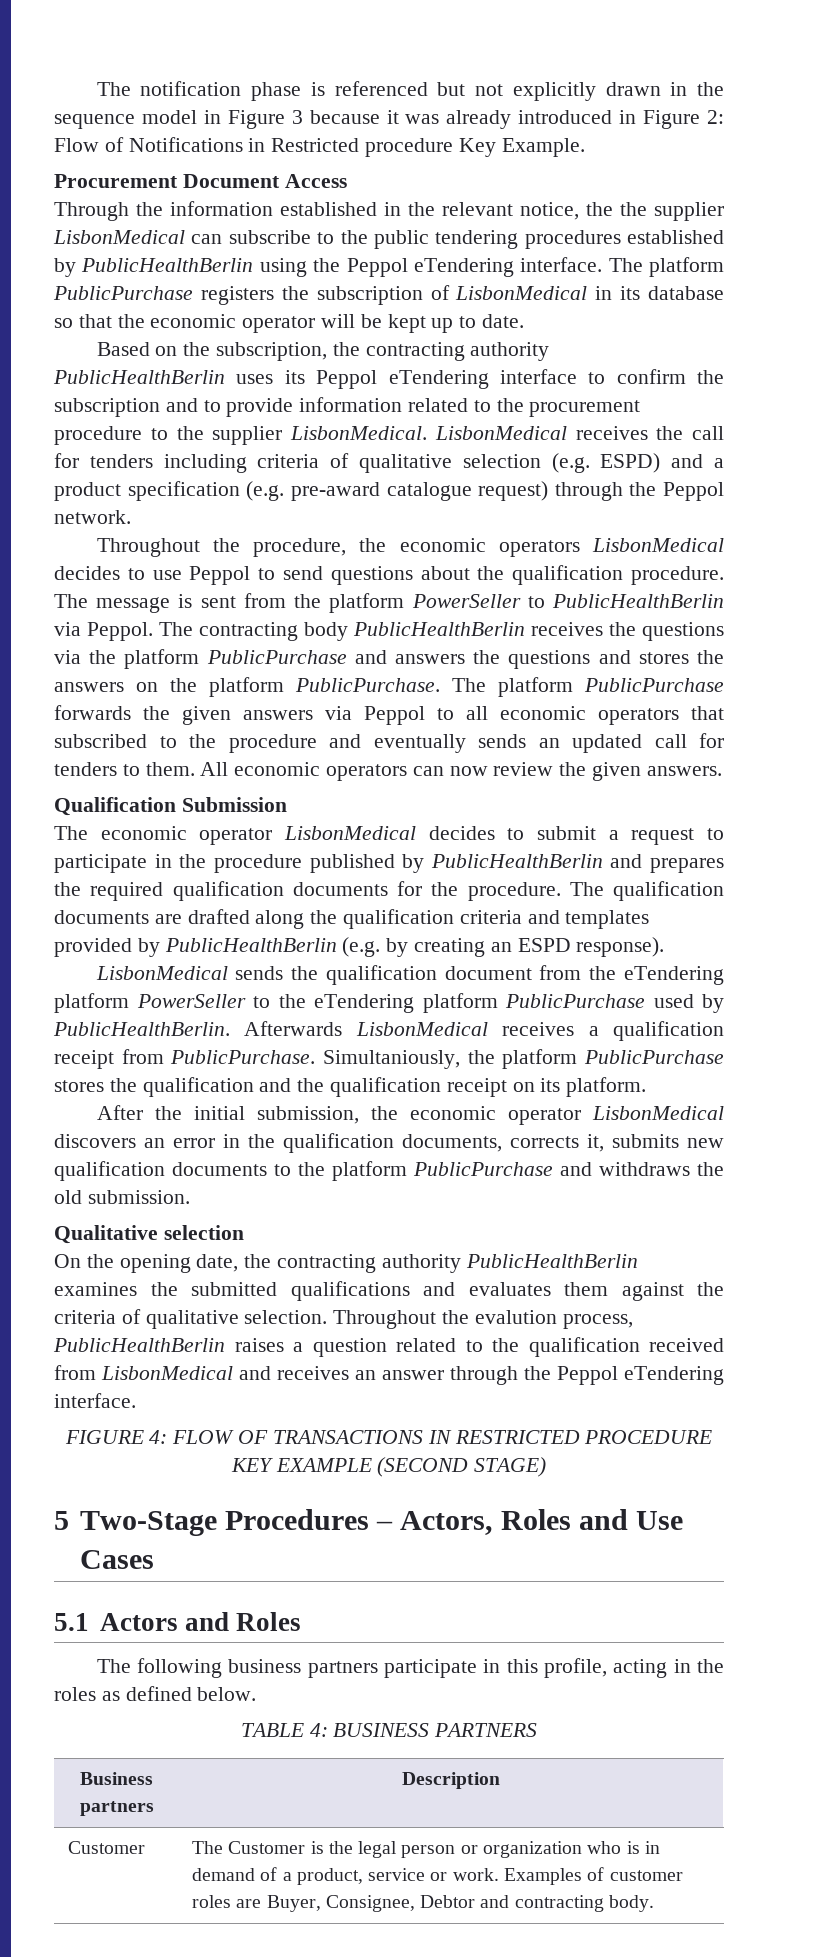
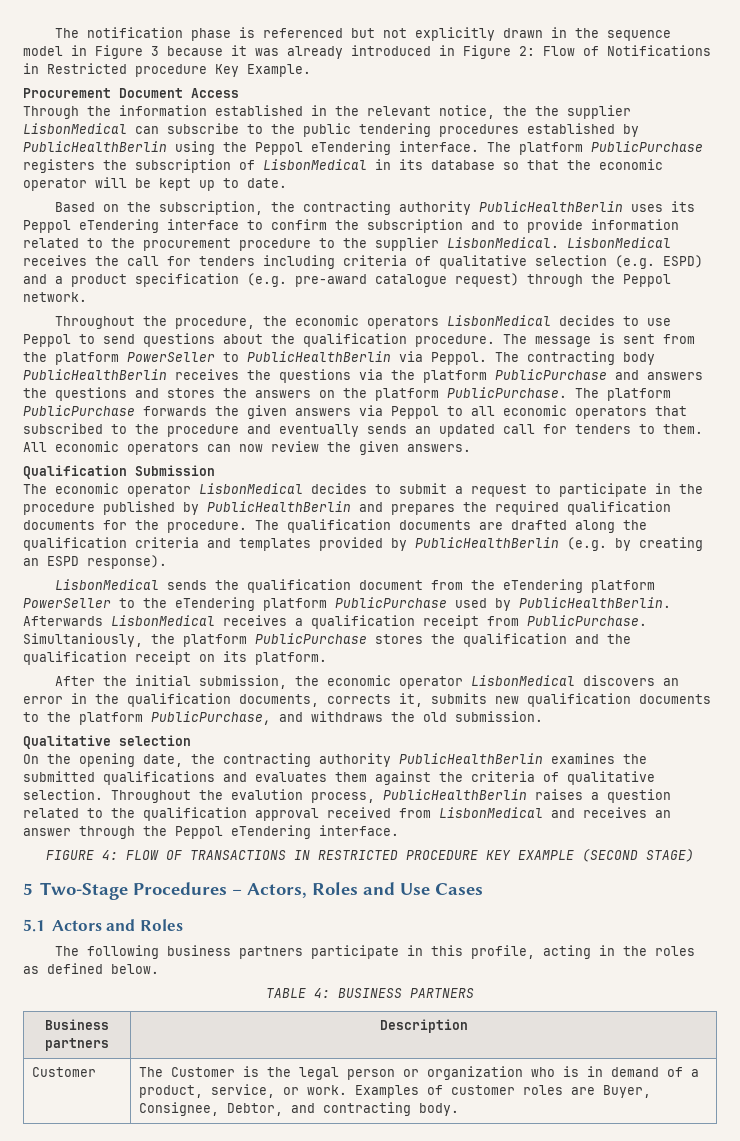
[413,1162,553,1176] PublicPurchase -> [151,711,271,725] PublicPurchase,
(640, 1347) none -> [255,808,319,821] approval
[368,1868,426,1881] service -> [211,1084,276,1098] service,
[420,1895,476,1908] Debtor -> [227,1103,284,1116] Debtor,

